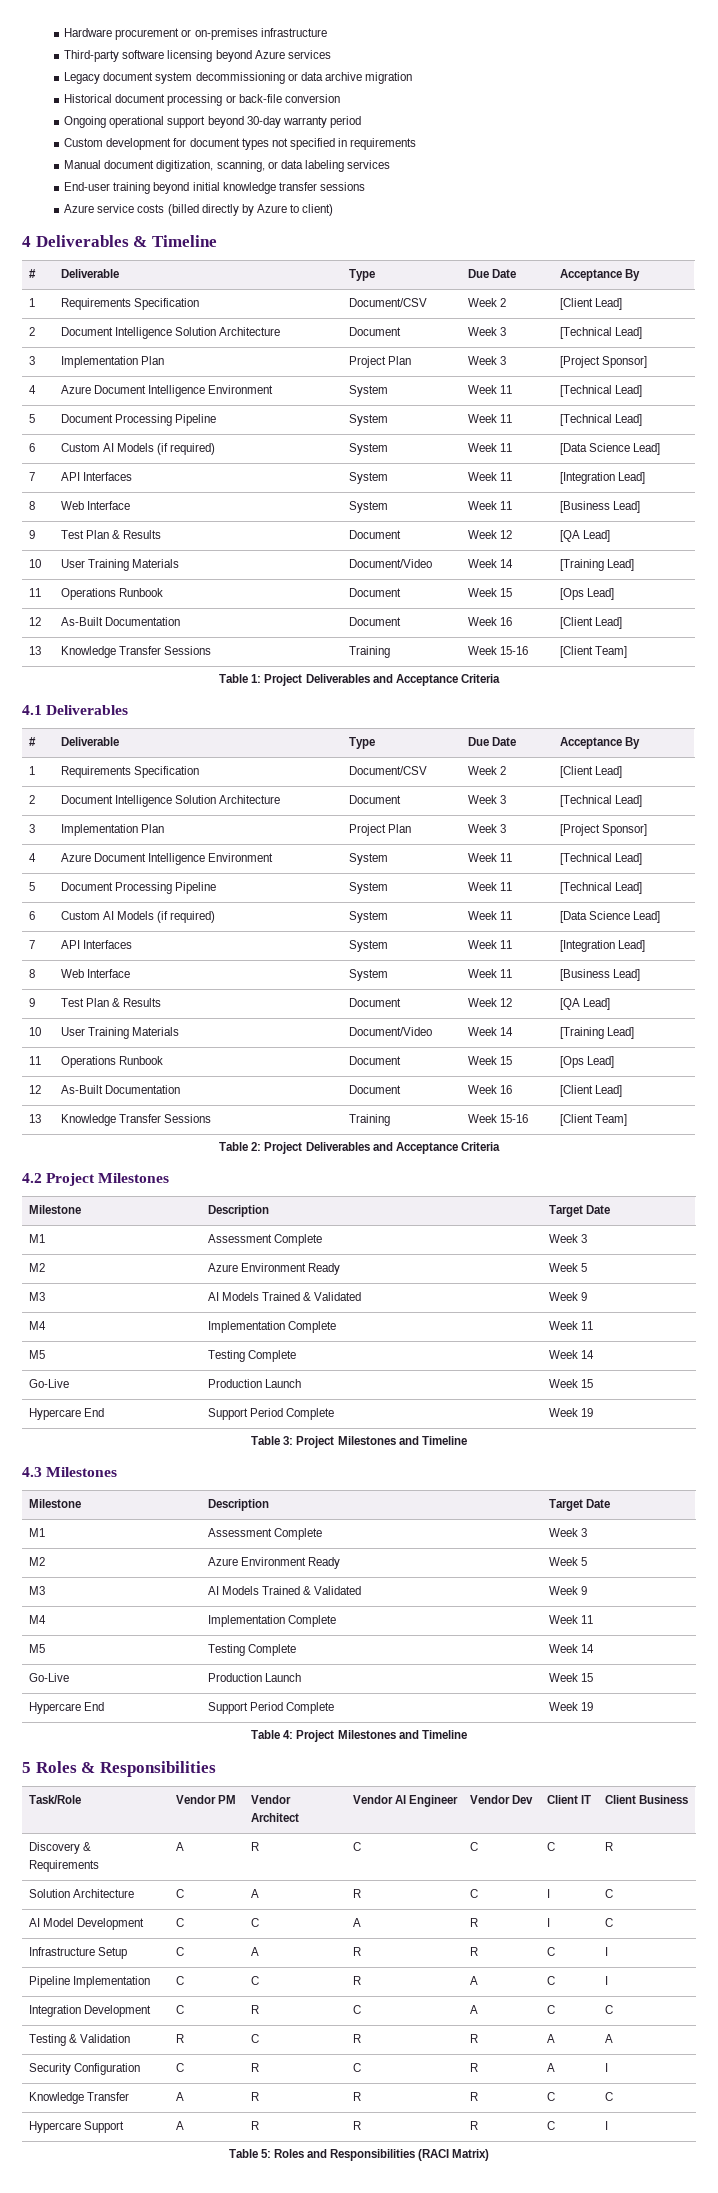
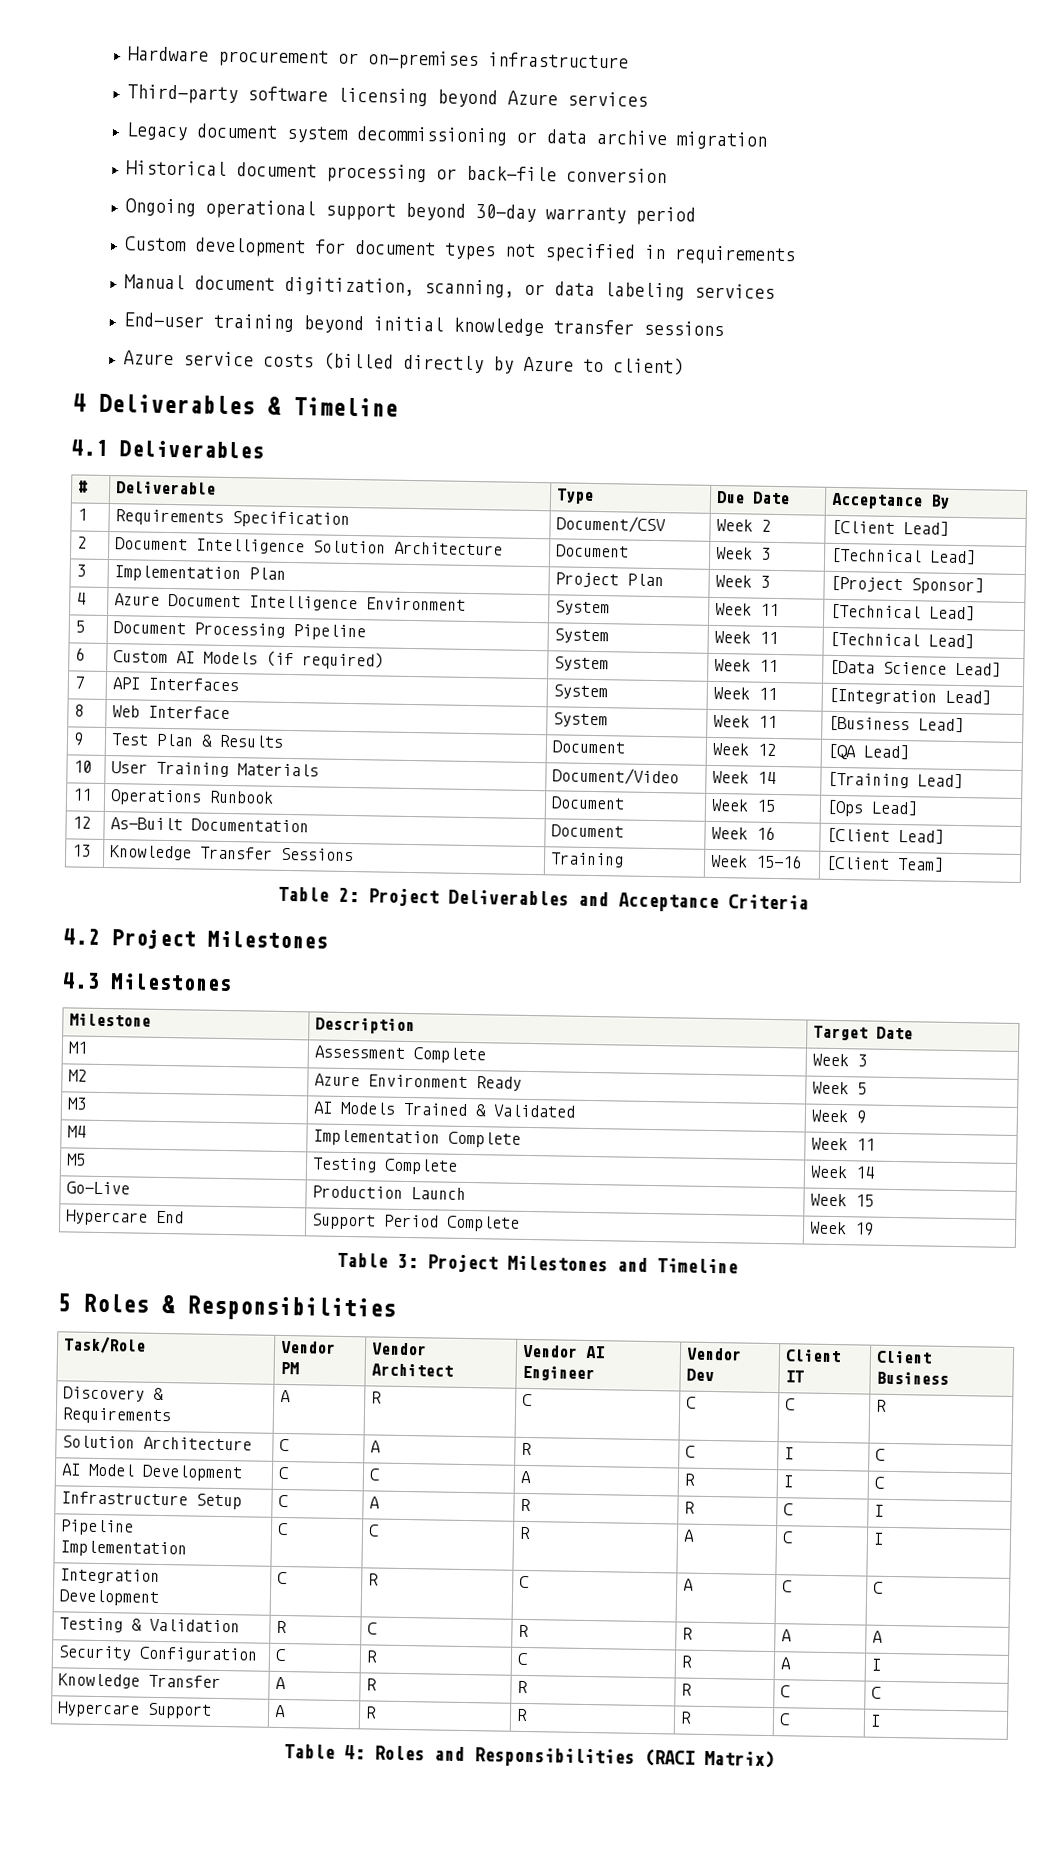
[28,269,36,278] [60,269,119,278] [348,269,375,281] [467,269,516,278] [559,269,640,281] [28,298,35,307] [60,298,199,310] [348,298,427,307] [467,298,506,307] [559,298,622,310] [28,327,35,336] [60,327,281,339] [348,327,401,336] [467,327,506,336] [559,327,642,339] [28,356,35,365] [60,356,164,368] [348,356,411,368] [467,356,506,365] [559,356,647,368] [28,385,36,394] [60,385,274,397] [348,385,388,397] [467,385,512,394] [559,385,642,397] [28,414,35,423] [60,414,216,426] [348,414,388,426] [467,414,512,423] [559,414,642,426] [28,443,35,452] [60,443,216,455] [348,443,388,455] [467,443,512,452] [559,443,660,455] [28,472,35,481] [60,472,132,481] [348,472,388,484] [467,472,512,481] [559,472,645,484] [28,501,35,510] [60,501,130,510] [348,501,388,513] [467,501,512,510] [559,501,640,513] [28,530,35,539] [60,530,162,539] [348,530,401,539] [467,530,512,539] [559,530,610,542] [28,559,41,568] [60,559,179,571] [348,559,432,568] [467,559,513,568] [559,559,634,571] [28,588,41,597] [60,588,163,600] [348,588,401,597] [467,588,512,597] [559,588,614,600] [28,617,41,626] [60,617,180,626] [348,617,401,626] [467,617,512,626] [559,617,622,629] [28,646,41,655] [60,646,211,658] [348,646,390,658] [467,646,528,655] [559,646,627,658] [219,674,500,686] // # | Deliverable | Type | Due Date | Acceptance By // 1 | Requirements Specification | Document/CSV | Week 2 | [Client Lead] // 2 | Document Intelligence Solution Architecture | Document | Week 3 | [Technical Lead] // 3 | Implementation Plan | Project Plan | Week 3 | [Project Sponsor] // 4 | Azure Document Intelligence Environment | System | Week 11 | [Technical Lead] // 5 | Document Processing Pipeline | System | Week 11 | [Technical Lead] // 6 | Custom AI Models (if required) | System | Week 11 | [Data Science Lead] // 7 | API Interfaces | System | Week 11 | [Integration Lead] // 8 | Web Interface | System | Week 11 | [Business Lead] // 9 | Test Plan & Results | Document | Week 12 | [QA Lead] // 10 | User Training Materials | Document/Video | Week 14 | [Training Lead] // 11 | Operations Runbook | Document | Week 15 | [Ops Lead] // 12 | As-Built Documentation | Document | Week 16 | [Client Lead] // 13 | Knowledge Transfer Sessions | Training | Week 15-16 | [Client Team] // Table 1: Project Deliverables and Acceptance Criteria -> (398, 407) none
[28,1205,81,1214] [207,1205,269,1217] [548,1205,610,1217] [28,1234,45,1243] [207,1234,322,1246] [548,1234,587,1243] [28,1263,45,1272] [207,1263,340,1275] [548,1263,587,1272] [28,1292,45,1301] [207,1292,362,1301] [548,1292,587,1301] [28,1321,46,1330] [207,1321,336,1333] [548,1321,593,1330] [28,1350,45,1359] [207,1350,296,1362] [548,1350,594,1359] [28,1379,69,1388] [207,1379,301,1388] [548,1379,593,1388] [28,1408,104,1420] [207,1408,334,1420] [548,1408,593,1417] [251,1436,467,1448] // Milestone | Description | Target Date // M1 | Assessment Complete | Week 3 // M2 | Azure Environment Ready | Week 5 // M3 | AI Models Trained & Validated | Week 9 // M4 | Implementation Complete | Week 11 // M5 | Testing Complete | Week 14 // Go-Live | Production Launch | Week 15 // Hypercare End | Support Period Complete | Week 19 // Table 3: Project Milestones and Timeline -> (328, 939) none
[283,1730,294,1739] 4: -> [396,1253,418,1269] 3:
[260,2149,271,2158] 5: -> [343,1745,365,1760] 4:

